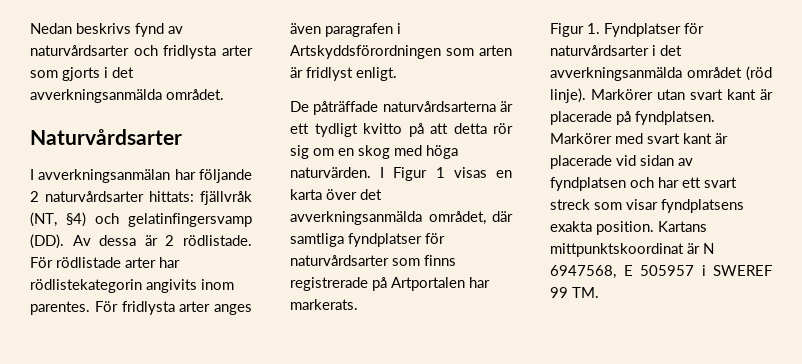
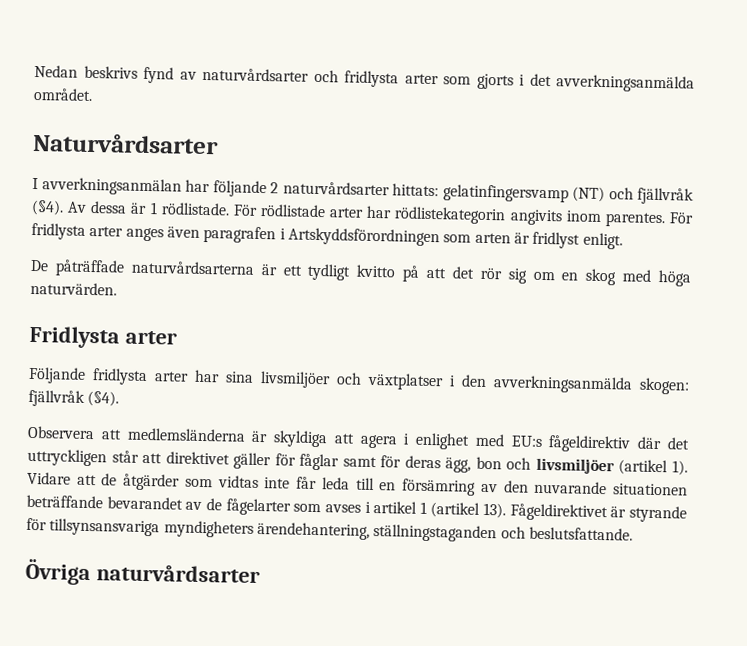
[200,191,252,205] [30,212,252,227] [30,234,64,249] fjällvråk (NT, §4) och gelatinfingersvamp (DD). -> [442,184,694,205] [31,199,64,216] gelatinfingersvamp (NT) och fjällvråk (§4).
[165,235,175,246] 2 -> [149,202,158,215] 1
[453,123,487,134] detta -> [451,266,475,279] det
[380,167,512,181] [290,189,382,200] [290,211,513,225] [290,233,445,247] [290,255,456,266] [290,277,490,291] [290,299,358,310] [550,23,704,37] [550,45,682,56] [550,66,772,81] [550,88,773,103] [550,111,715,125] [550,133,728,144] [550,155,693,169] [550,177,737,191] [550,199,744,213] [550,221,707,235] [550,243,714,257] [550,265,772,279] [550,287,599,298] I Figur 1 visas en karta över det avverkningsanmälda området, där samtliga fyndplatser för naturvårdsarter som finns registrerade på Artportalen har markerats. // Figur 1. Fyndplatser för naturvårdsarter i det avverkningsanmälda området (röd linje). Markörer utan svart kant är placerade på fyndplatsen. Markörer med svart kant är placerade vid sidan av fyndplatsen och har ett svart streck som visar fyndplatsens exakta position. Kartans mittpunktskoordinat är N 6947568, E 505957 i SWEREF 99 TM. -> [29,325,177,349] [28,366,690,395] [28,389,120,407] [27,425,690,453] [27,448,689,476] [27,471,689,496] [26,494,688,523] [26,517,633,543] [25,558,260,586] // Fridlysta arter // Följande fridlysta arter har sina livsmiljöer och växtplatser i den avverkningsanmälda skogen: fjällvråk (§4). // Observera att medlemsländerna är skyldiga att agera i enlighet med EU:s fågeldirektiv där det uttryckligen står att direktivet gäller för fåglar samt för deras ägg, bon och livsmiljöer (artikel 1). Vidare att de åtgärder som vidtas inte får leda till en försämring av den nuvarande situationen beträffande bevarandet av de fågelarter som avses i artikel 1 (artikel 13). Fågeldirektivet är styrande för tillsynsansvariga myndigheters ärendehantering, ställningstaganden och beslutsfattande. // Övriga naturvårdsarter

